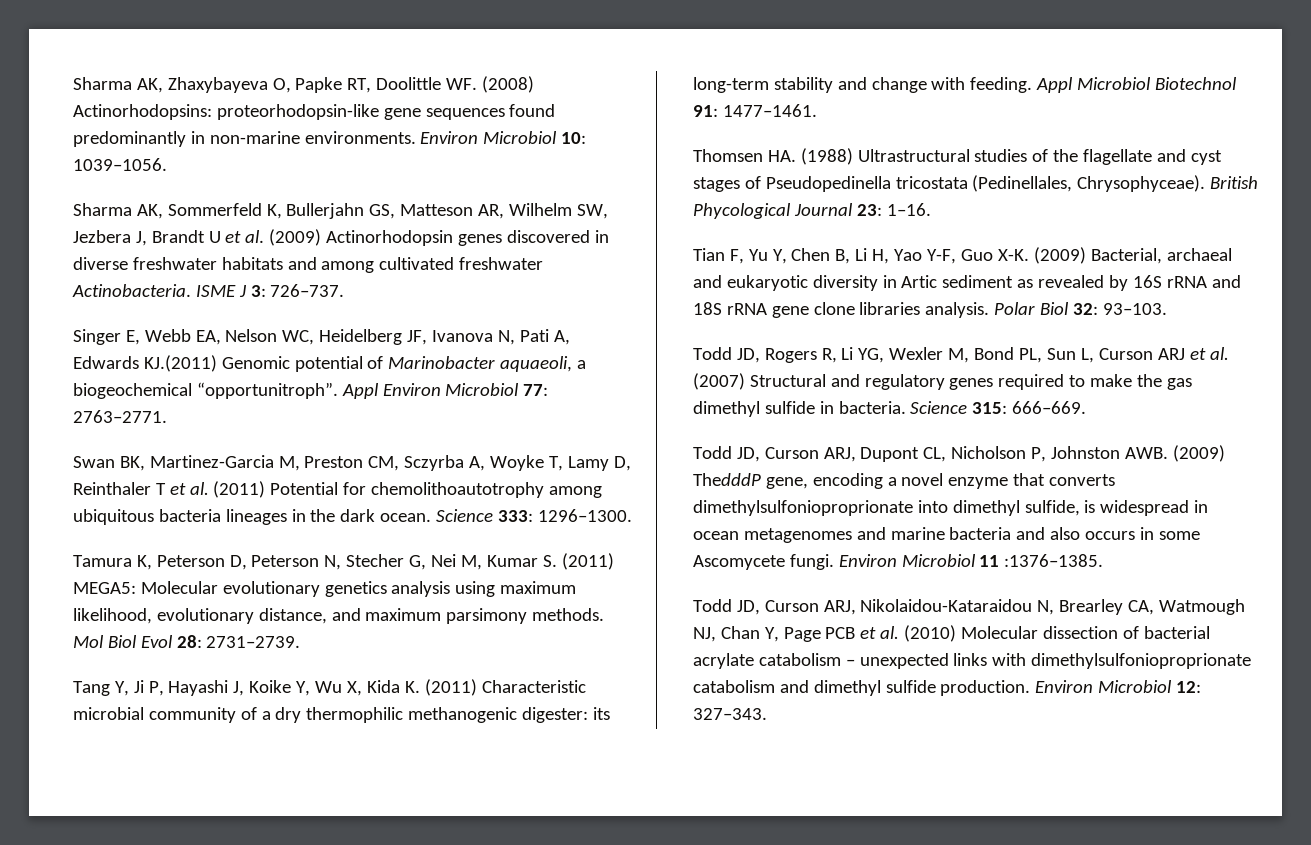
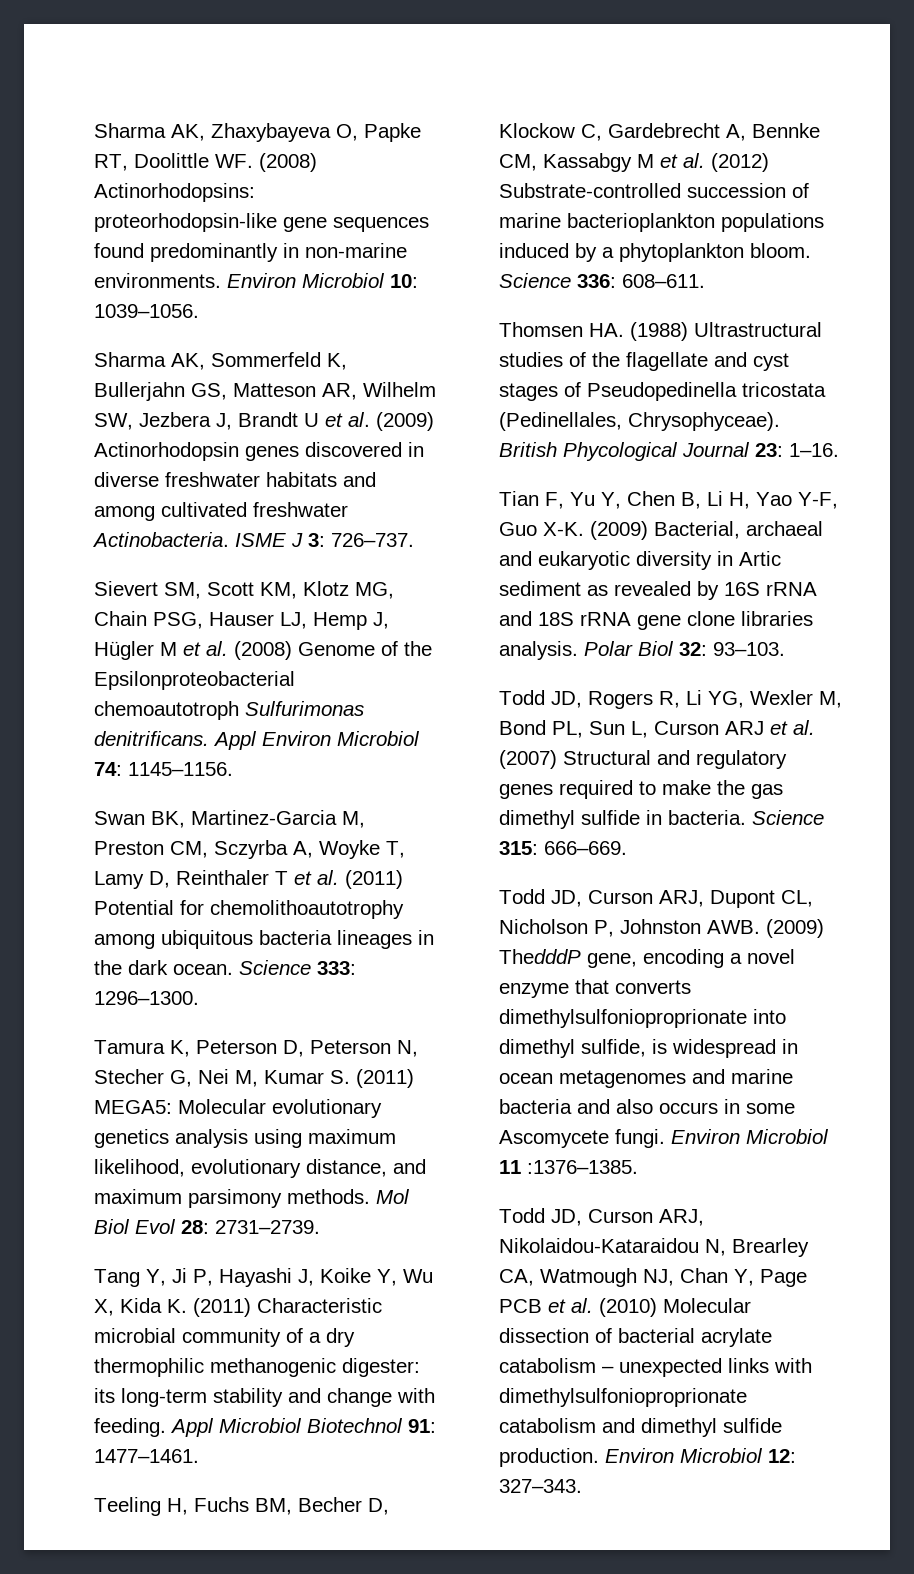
[72,329,571,345] [72,355,587,372] [72,382,338,399] Singer E, Webb EA, Nelson WC, Heidelberg JF, Ivanova N, Pati A, Edwards KJ.(2011) Genomic potential of Marinobacter aquaeoli, a biogeochemical “opportunitroph”. -> [94,581,395,599] [94,611,390,630] [94,641,433,660] [94,671,296,690] [94,701,365,720] [94,731,210,746] Sievert SM, Scott KM, Klotz MG, Chain PSG, Hauser LJ, Hemp J, Hügler M et al. (2008) Genome of the Epsilonproteobacterial chemoautotroph Sulfurimonas denitrificans.
[523,384,549,396] [72,410,167,423] 77: 2763–2771. -> [94,762,234,776] 74: 1145–1156.
(817, 110) none -> [94,1497,390,1516] [499,123,821,141] [499,153,770,172] [499,183,810,198] [499,213,825,232] [499,243,812,262] [499,273,706,288] // Teeling H, Fuchs BM, Becher D, Klockow C, Gardebrecht A, Bennke CM, Kassabgy M et al. (2012) Substrate-controlled succession of marine bacterioplankton populations induced by a phytoplankton bloom. Science 336: 608–611.

